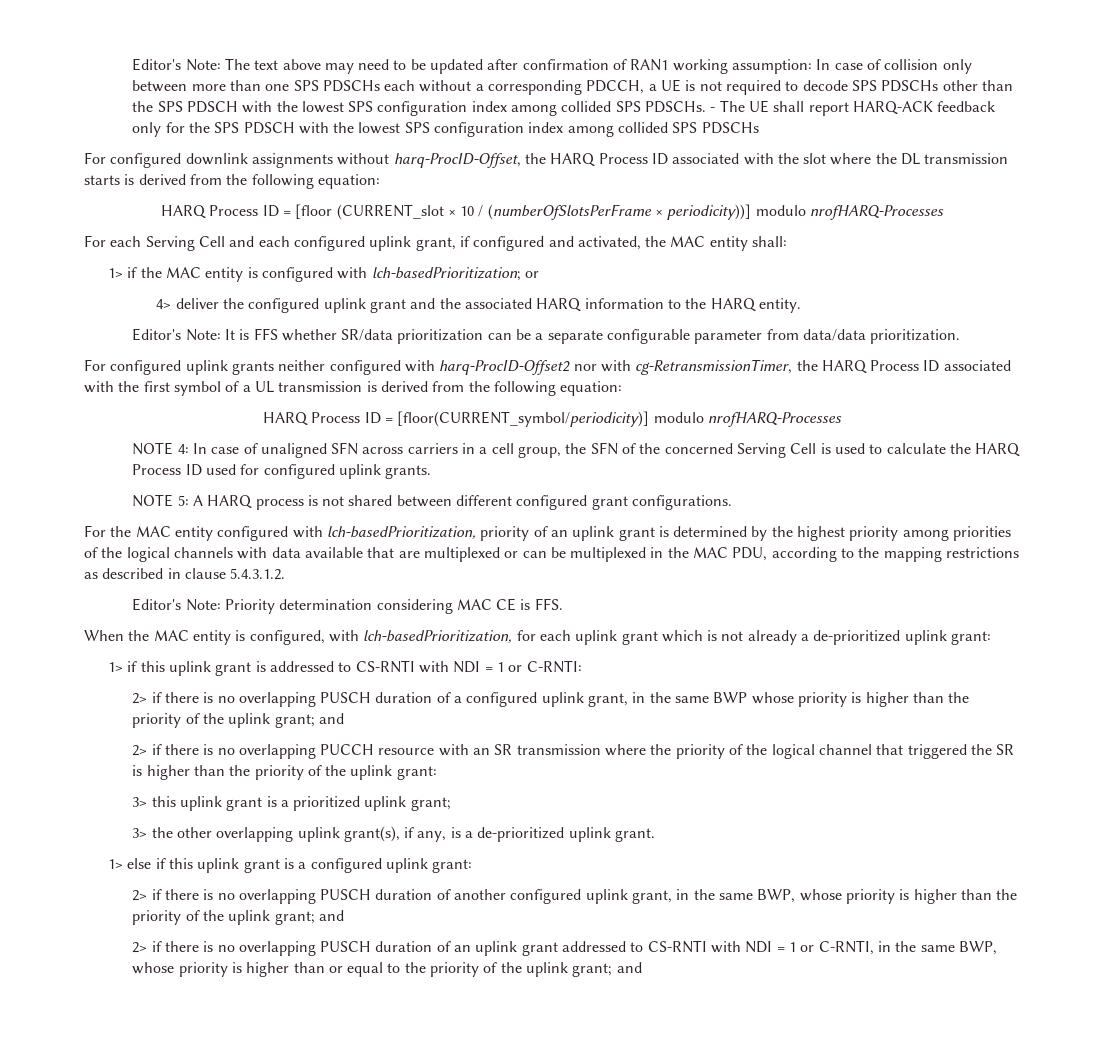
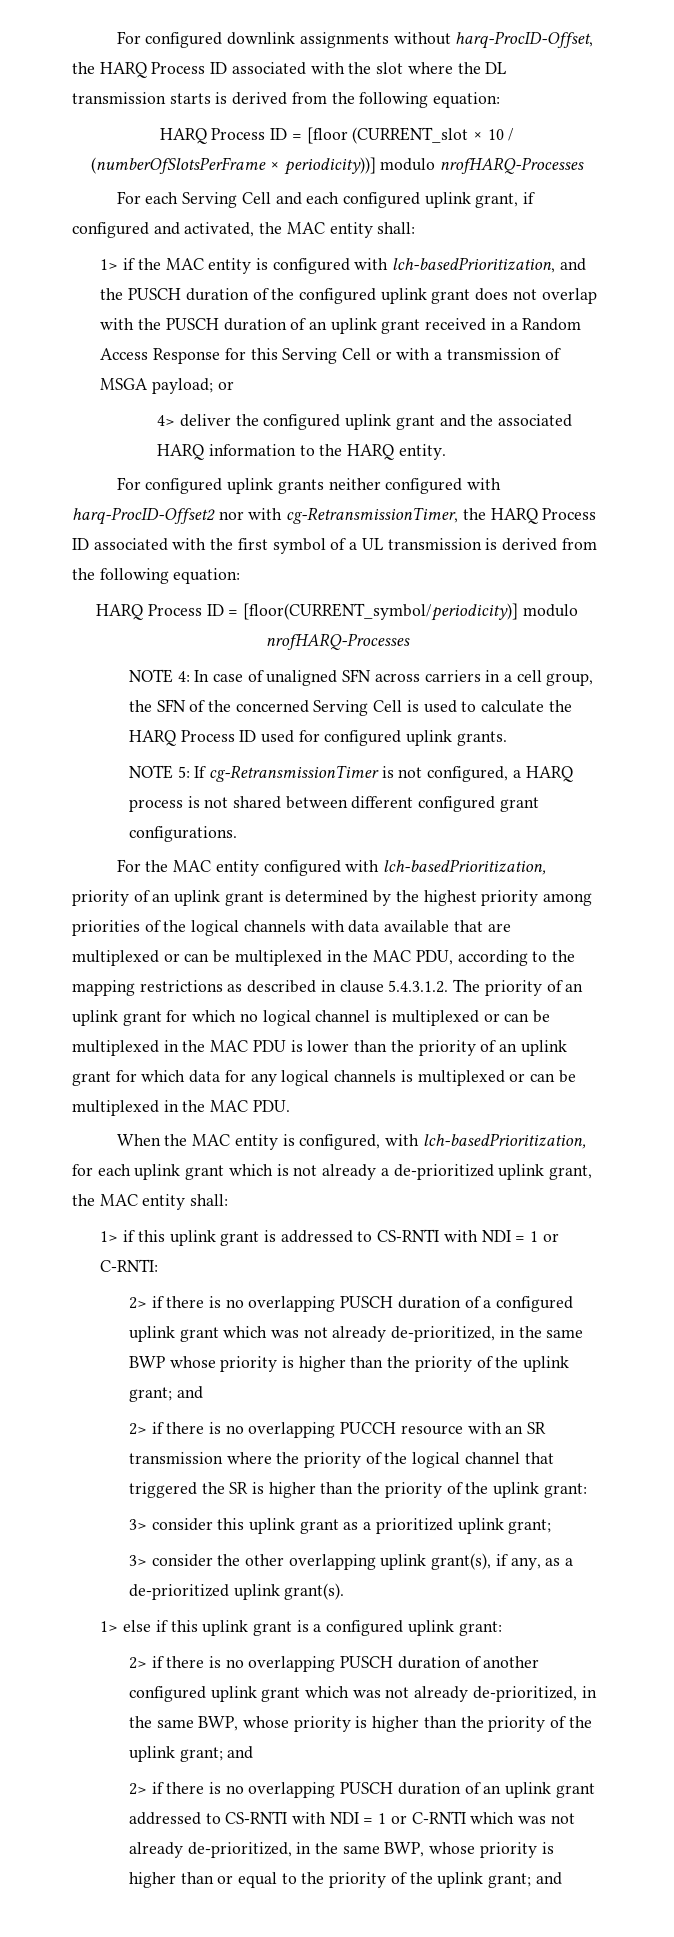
[132,58,972,74] [132,79,1013,95] [132,100,996,116] [132,122,759,137] Editor's Note: The text above may need to be updated after confirmation of RAN1 working assumption: In case of collision only between more than one SPS PDSCHs each without a corresponding PDCCH, a UE is not required to decode SPS PDSCHs other than the SPS PDSCH with the lowest SPS configuration index among collided SPS PDSCHs. - The UE shall report HARQ-ACK feedback only for the SPS PDSCH with the lowest SPS configuration index among collided SPS PDSCHs // -> (116, 37) none
[371,267,521,281] lch-basedPrioritization; -> [392,257,586,273] [100,288,597,304] [100,318,582,334] [100,348,561,364] [100,378,214,394] lch-basedPrioritization, and the PUSCH duration of the configured uplink grant does not overlap with the PUSCH duration of an uplink grant received in a Random Access Response for this Serving Cell or with a transmission of MSGA payload;
[132,328,961,344] // Editor's Note: It is FFS whether SR/data prioritization can be a separate configurable parameter from data/data prioritization. -> (446, 452) none
[192,495,203,506] A -> [194,765,521,782] If cg-RetransmissionTimer is not configured, a
[132,598,563,614] // Editor's Note: Priority determination considering MAC CE is FFS. -> [453,979,584,996] [72,1010,550,1026] [72,1040,567,1056] [72,1070,576,1086] [72,1100,290,1116] The priority of an uplink grant for which no logical channel is multiplexed or can be multiplexed in the MAC PDU is lower than the priority of an uplink grant for which data for any logical channels is multiplexed or can be multiplexed in the MAC PDU.
[951,631,992,645] grant: -> [548,1165,592,1180] [72,1194,229,1210] grant, the MAC entity shall:
[588,693,629,707] grant, -> [179,1326,496,1342] grant which was not already de-prioritized,
[151,796,277,811] this uplink grant is -> [151,1518,359,1534] consider this uplink grant as
(148, 833) none -> [151,1554,213,1567] consider
[450,827,656,842] is a de-prioritized uplink grant. -> [545,1558,574,1566] [128,1583,345,1600] as a de-prioritized uplink grant(s).
[632,890,673,904] grant, -> [261,1686,577,1702] grant which was not already de-prioritized,
[818,940,874,955] C-RNTI, -> [411,1811,575,1824] [128,1842,292,1858] C-RNTI which was not already de-prioritized,

